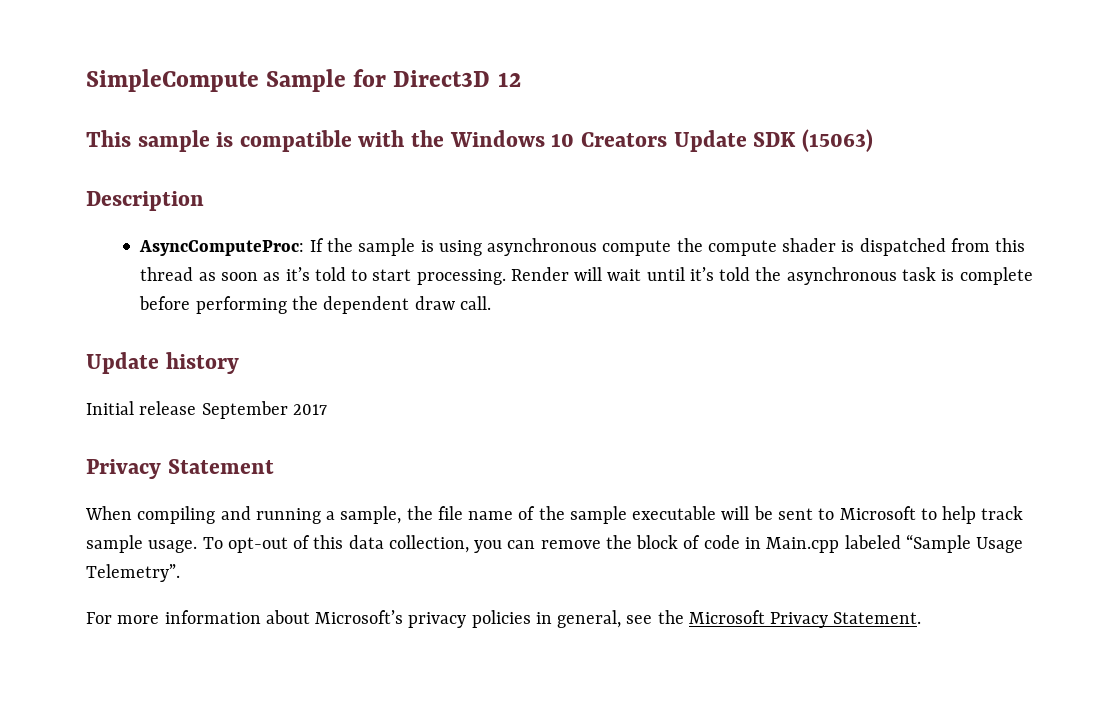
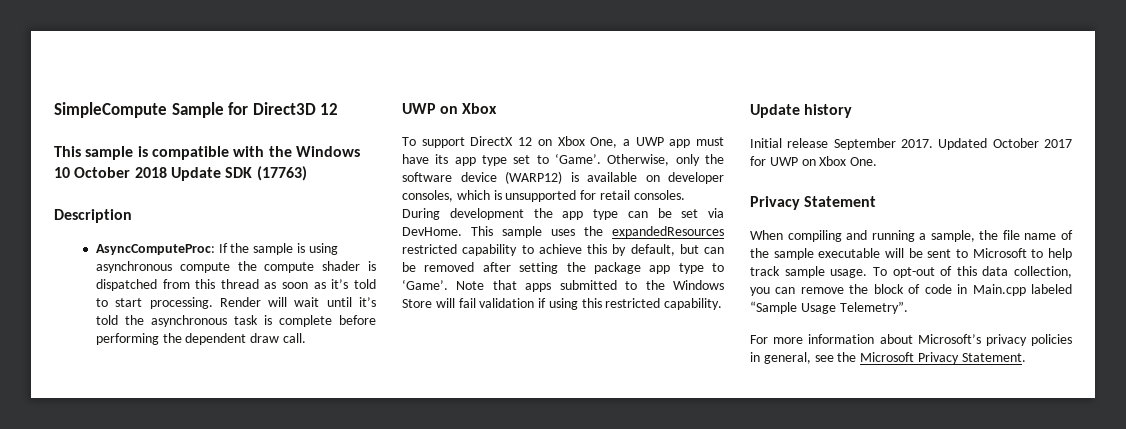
[580,132,667,147] Creators -> [74,167,167,178] October 2018
[801,129,873,152] (15063) -> [256,166,307,181] (17763)
(491, 303) none -> [402,103,498,114] [402,136,724,148] [402,153,724,166] [402,171,724,184] [402,190,685,202] [402,208,724,220] [402,226,724,238] [402,244,724,256] [402,262,724,274] [402,279,724,292] [402,298,723,310] // UWP on Xbox // To support DirectX 12 on Xbox One, a UWP app must have its app type set to ‘Game’. Otherwise, only the software device (WARP12) is available on developer consoles, which is unsupported for retail consoles. During development the app type can be set via DevHome. This sample uses the expandedResources restricted capability to achieve this by default, but can be removed after setting the package app type to ‘Game’. Note that apps submitted to the Windows Store will fail validation if using this restricted capability.
[292,404,327,415] 2017 -> [901,138,1072,150] [750,156,878,166] 2017. Updated October 2017 for UWP on Xbox One.

